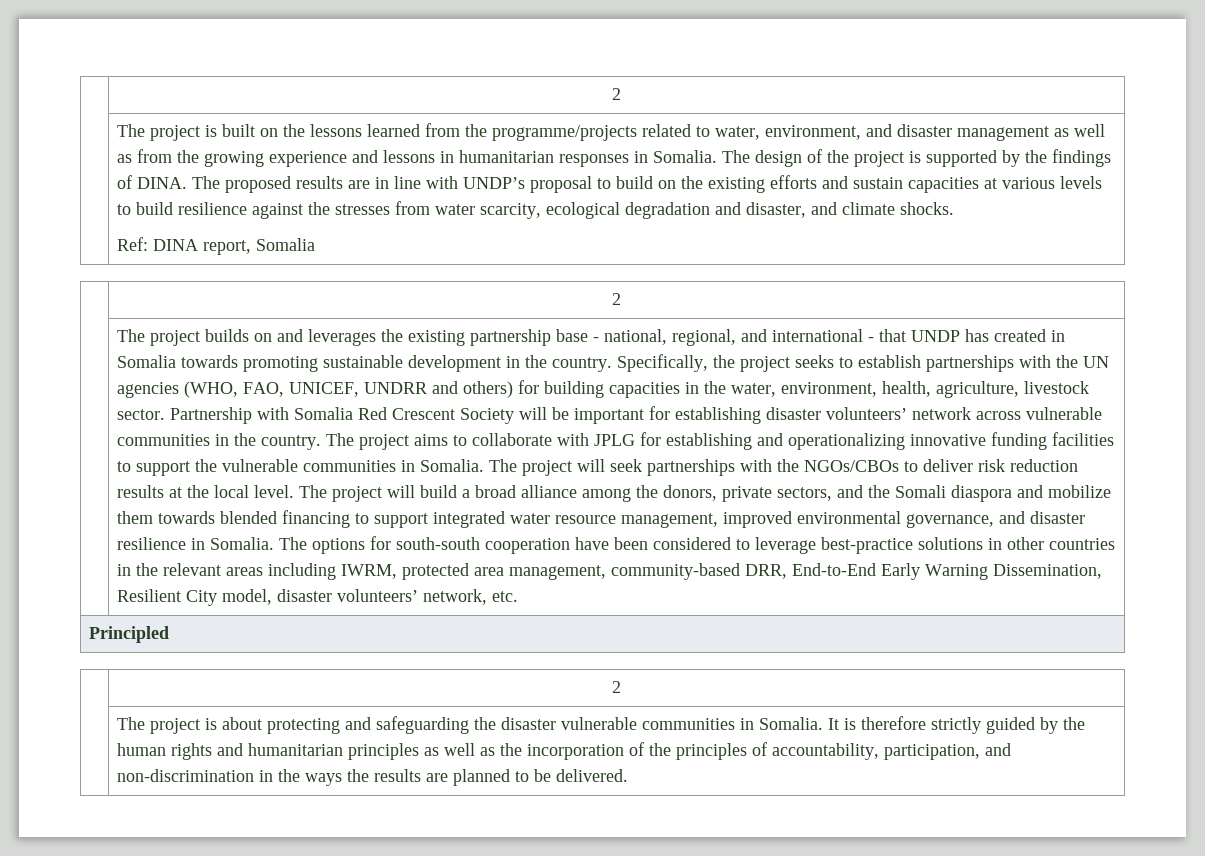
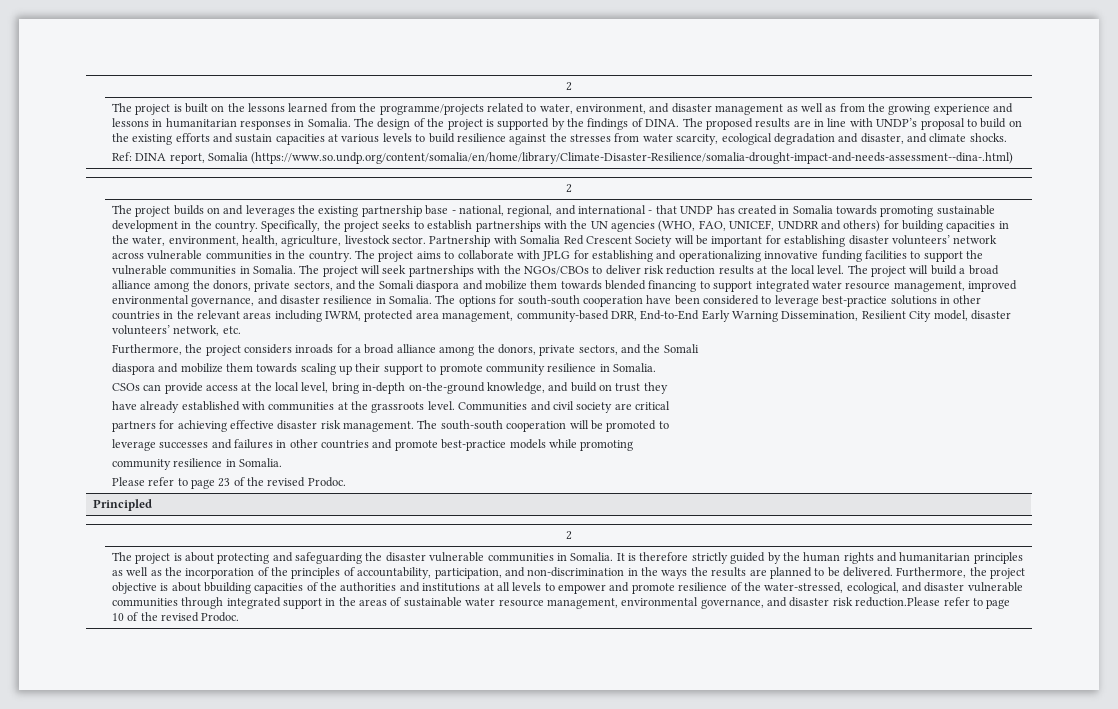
(316, 244) none -> [251,152,1014,164] (https://www.so.undp.org/content/somalia/en/home/library/Climate-Disaster-Resilience/somalia-drought-impact-and-needs-assessment--dina-.html)
(519, 596) none -> [111,344,699,356] [111,363,657,375] [111,382,668,394] [111,401,671,413] [111,420,669,432] [111,439,634,451] [111,458,282,470] [111,477,346,489] // Furthermore, the project considers inroads for a broad alliance among the donors, private sectors, and the Somali // diaspora and mobilize them towards scaling up their support to promote community resilience in Somalia. // CSOs can provide access at the local level, bring in-depth on-the-ground knowledge, and build on trust they // have already established with communities at the grassroots level. Communities and civil society are critical // partners for achieving effective disaster risk management. The south-south cooperation will be promoted to // leverage successes and failures in other countries and promote best-practice models while promoting // community resilience in Somalia. // Please refer to page 23 of the revised Prodoc.
(629, 775) none -> [896,567,1026,579] [111,582,1023,594] [111,597,1011,609] [111,612,240,622] Furthermore, the project objective is about bbuilding capacities of the authorities and institutions at all levels to empower and promote resilience of the water-stressed, ecological, and disaster vulnerable communities through integrated support in the areas of sustainable water resource management, environmental governance, and disaster risk reduction.Please refer to page 10 of the revised Prodoc.

